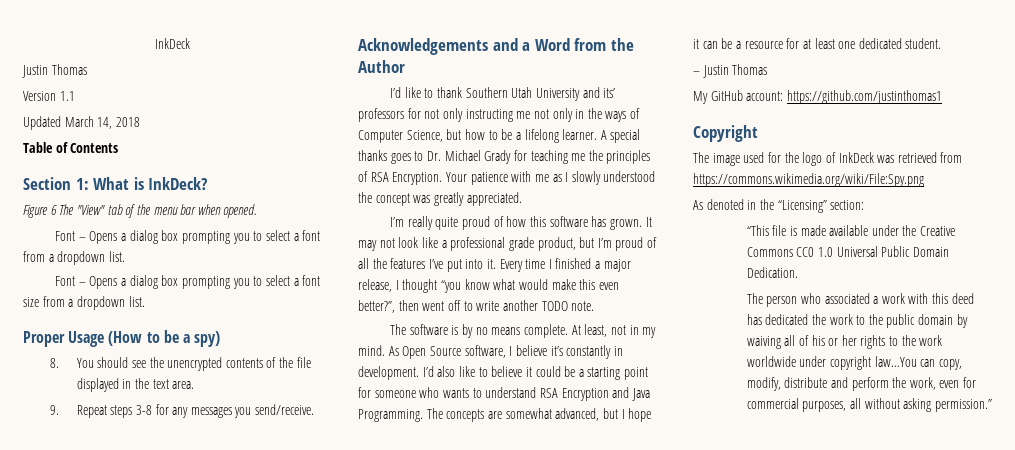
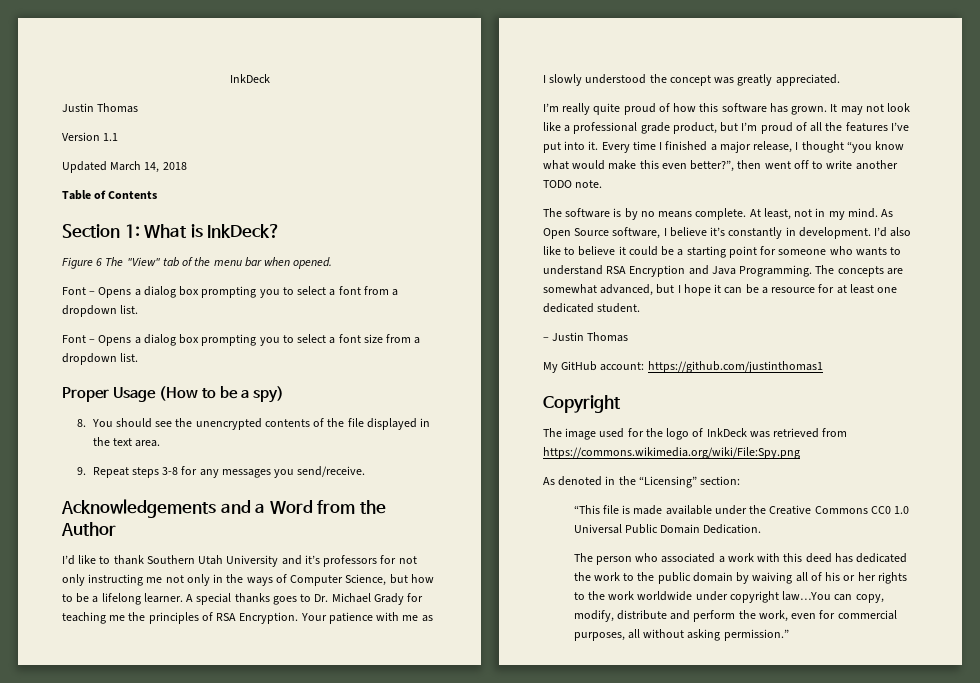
[603,88,616,98] its’ -> [304,555,320,564] it’s

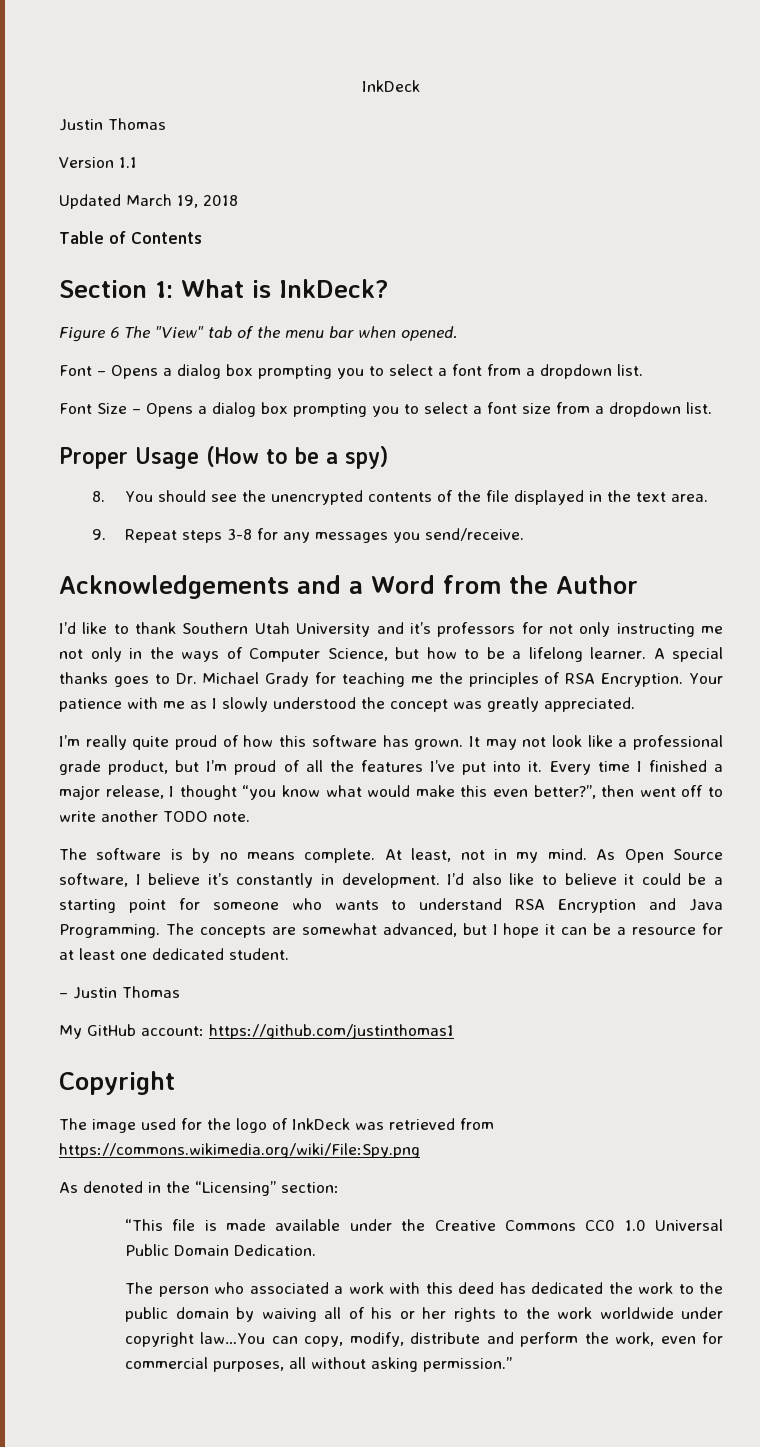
[144,162,160,173] 14, -> [177,195,198,208] 19,
(86, 339) none -> [97,403,127,414] Size

